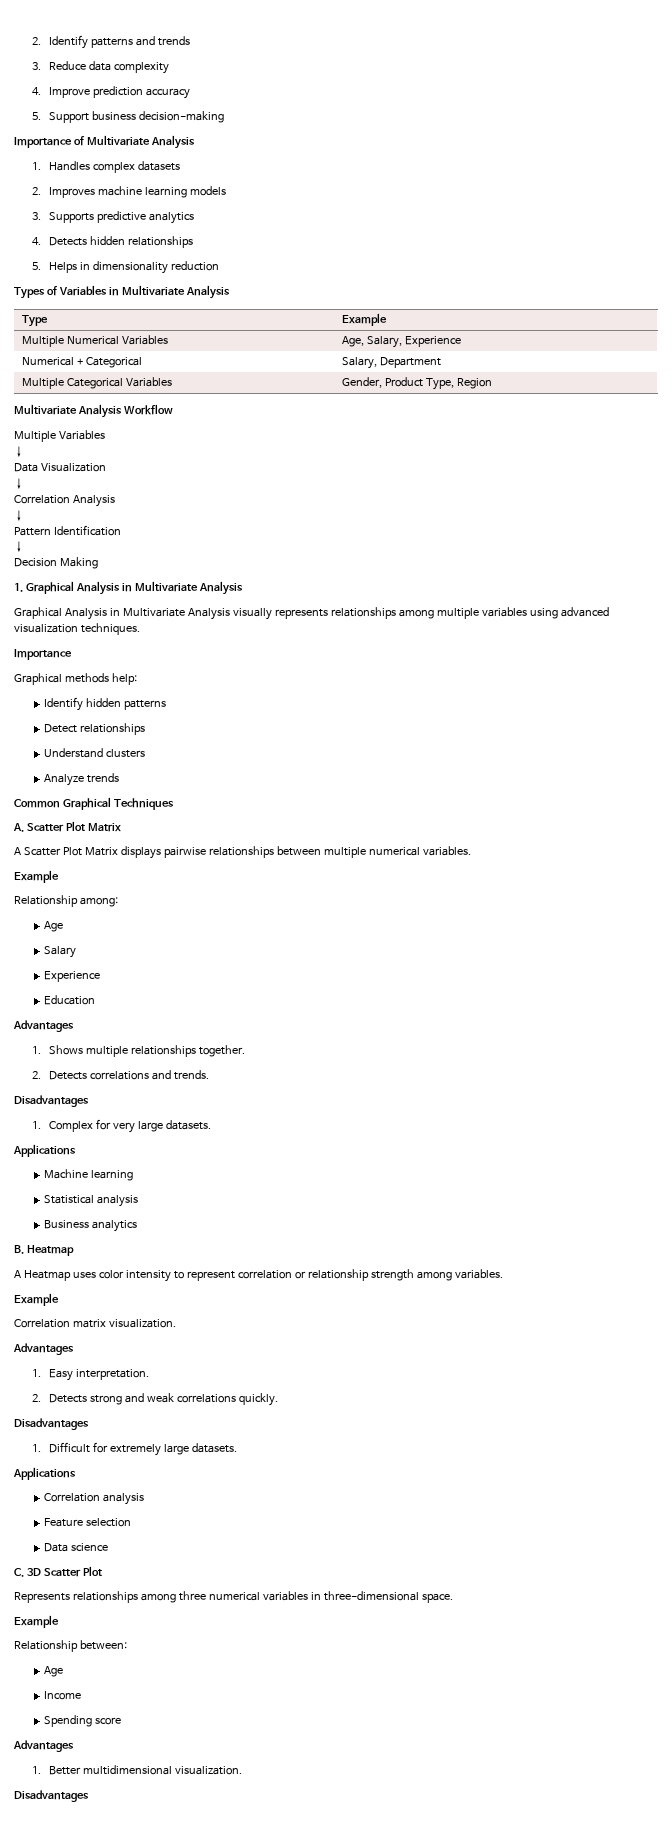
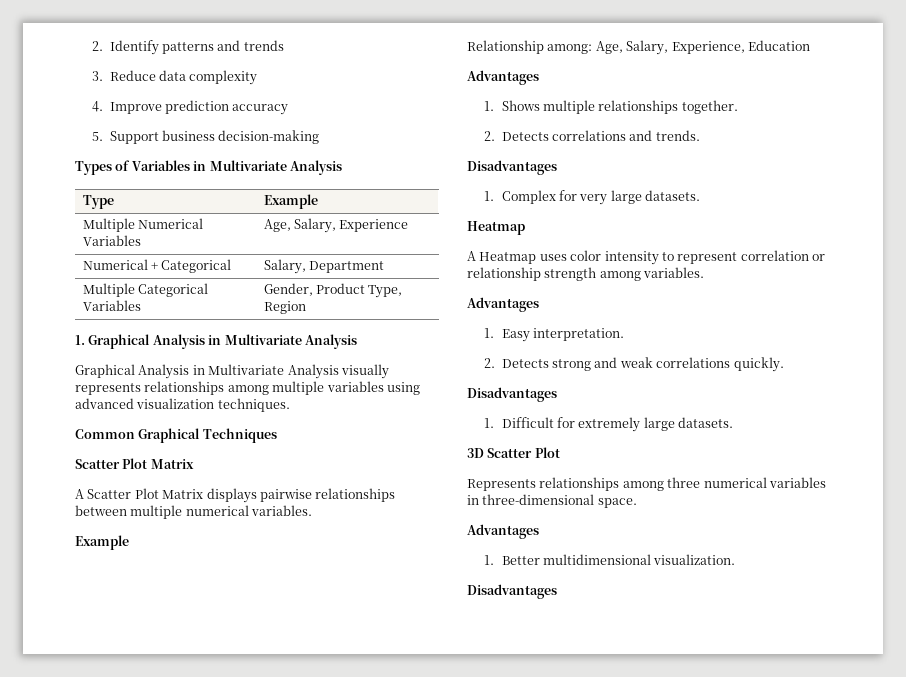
[14,135,195,149] [31,161,181,173] [31,186,227,198] [31,211,195,224] [31,236,194,248] [31,261,220,274] // Importance of Multivariate Analysis // 1. Handles complex datasets // 2. Improves machine learning models // 3. Supports predictive analytics // 4. Detects hidden relationships // 5. Helps in dimensionality reduction -> (320, 137) none
[14,404,173,418] [14,430,105,442] [14,446,24,458] [14,463,106,472] [14,478,24,490] [14,495,115,507] [14,510,24,522] [14,525,121,536] [14,541,24,553] [14,557,98,569] // Multivariate Analysis Workflow // Multiple Variables // ↓ // Data Visualization // ↓ // Correlation Analysis // ↓ // Pattern Identification // ↓ // Decision Making -> (306, 307) none
[14,649,72,660] [14,673,137,685] [43,697,166,711] [43,723,145,735] [43,748,145,758] [43,773,119,786] // Importance // Graphical methods help: // Identify hidden patterns // Detect relationships // Understand clusters // Analyze trends -> (290, 405) none
[13,823,24,832] A. -> (277, 435) none
[43,921,63,932] [43,946,76,958] [43,971,100,982] // Age // Salary // Experience // -> [595,40,745,55] Age, Salary, Experience,
[13,1144,76,1157] [43,1169,133,1181] [43,1195,138,1207] [43,1220,137,1232] [14,1245,24,1254] Applications // Machine learning // Statistical analysis // Business analytics // B. -> (701, 195) none
[14,1293,59,1306] [14,1319,176,1328] // Example // Correlation matrix visualization. -> (705, 272) none
[13,1467,76,1480] [43,1493,144,1505] [43,1518,131,1527] [43,1543,108,1552] [14,1568,24,1577] Applications // Correlation analysis // Feature selection // Data science // C. -> (734, 422) none
[14,1615,59,1628] [14,1640,127,1652] [43,1666,63,1677] [43,1691,81,1700] [43,1715,121,1727] // Example // Relationship between: // Age // Income // Spending score -> (637, 503) none

